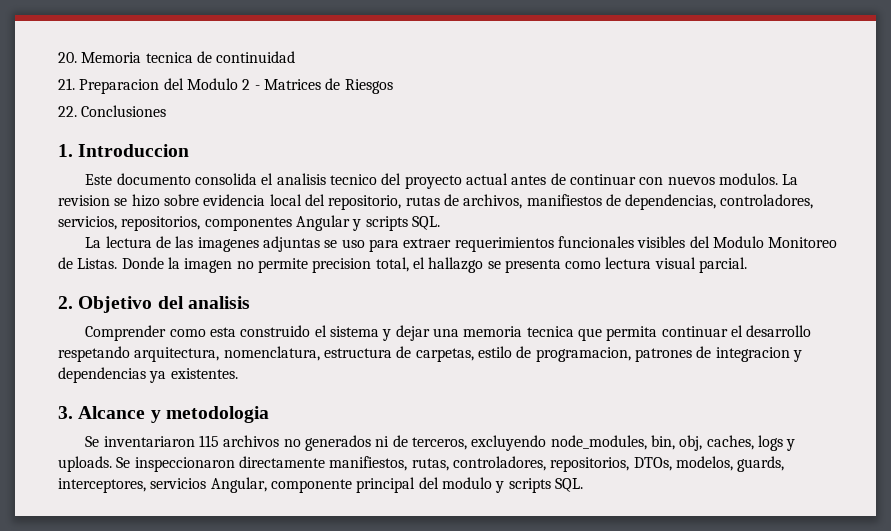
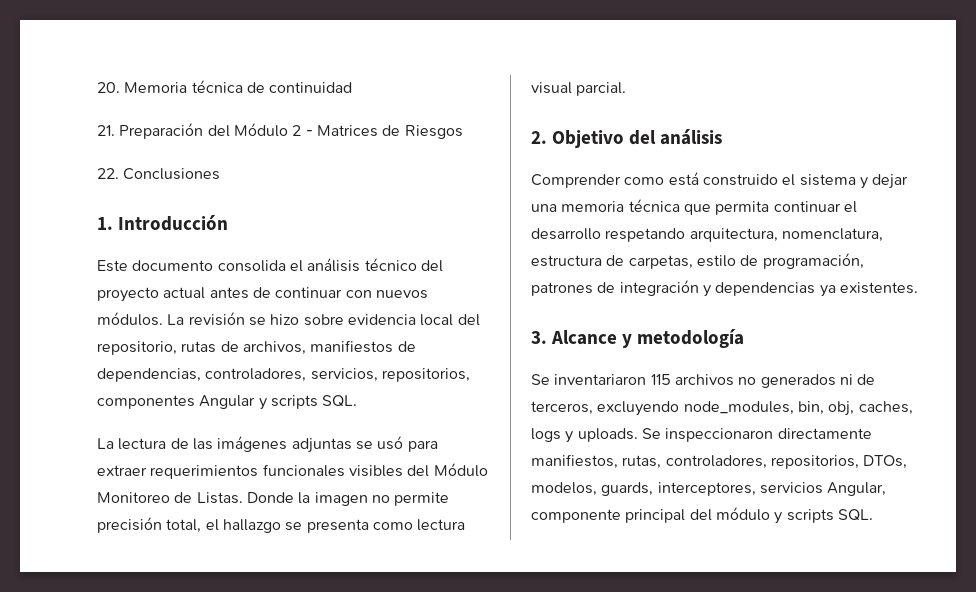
[145,52,193,63] tecnica -> [191,80,243,93] técnica
[79,78,238,94] Preparacion del Modulo -> [119,123,288,139] Preparación del Módulo
[78,144,190,157] Introduccion -> [118,215,229,231] Introducción
[276,173,378,185] analisis tecnico -> [307,258,417,272] análisis técnico
[718,173,799,185] [58,195,110,206] modulos. La revision -> [97,312,245,326] módulos. La revisión
[197,237,259,252] imagenes -> [217,436,288,452] imágenes
[341,239,365,248] uso -> [377,436,404,450] usó
[712,236,764,248] Modulo -> [433,463,488,477] Módulo
[312,258,372,273] precision -> [97,517,162,533] precisión
[187,296,250,309] analisis -> [660,129,723,145] análisis
[210,327,237,337] esta -> [668,172,699,186] está
[526,326,574,337] tecnica -> [628,199,680,212] técnica
[535,347,631,362] programacion, -> [762,253,864,269] programación,
[715,347,790,362] integracion -> [619,280,699,296] integración
[165,406,269,423] metodologia -> [637,329,745,348] metodología
[441,477,492,489] modulo -> [715,507,770,521] módulo

